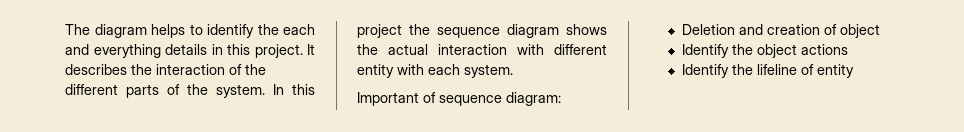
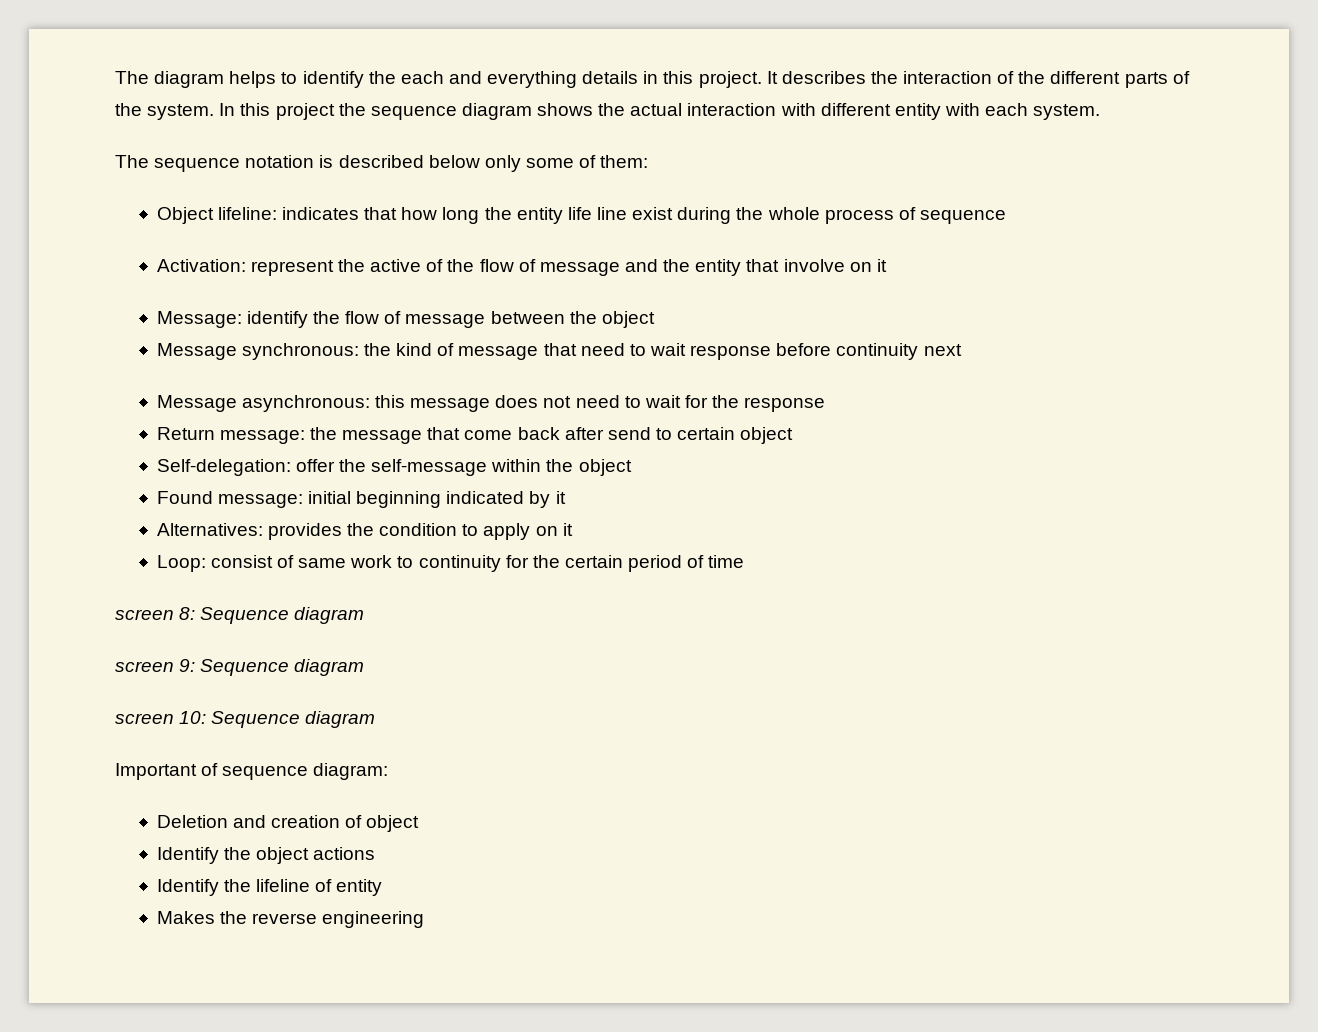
(513, 71) none -> [115,155,649,172] [156,207,1006,224] [156,259,887,276] [156,311,655,328] [156,343,962,360] [156,395,826,412] [156,427,794,444] [156,459,632,476] [156,491,566,508] [156,523,573,540] [156,555,745,572] [115,607,365,624] [115,659,365,676] [115,711,376,728] // The sequence notation is described below only some of them: // Object lifeline: indicates that how long the entity life line exist during the whole process of sequence // Activation: represent the active of the flow of message and the entity that involve on it // Message: identify the flow of message between the object // Message synchronous: the kind of message that need to wait response before continuity next // Message asynchronous: this message does not need to wait for the response // Return message: the message that come back after send to certain object // Self-delegation: offer the self-message within the object // Found message: initial beginning indicated by it // Alternatives: provides the condition to apply on it // Loop: consist of same work to continuity for the certain period of time // screen 8: Sequence diagram // screen 9: Sequence diagram // screen 10: Sequence diagram
(854, 71) none -> [156,911,425,928] // Makes the reverse engineering

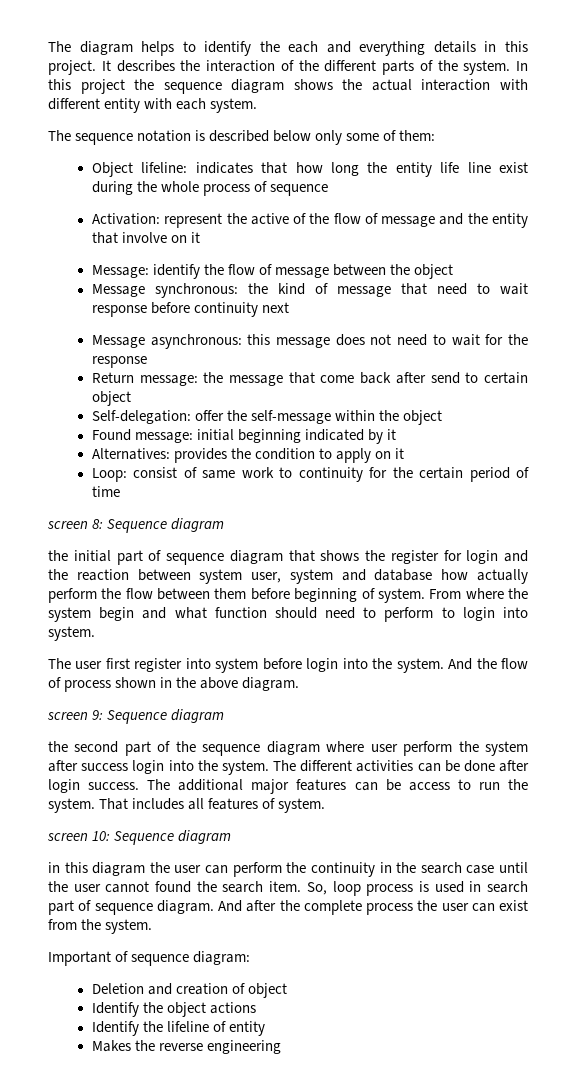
[115,659,365,676] [115,711,376,728] screen 9: Sequence diagram // screen 10: Sequence diagram -> [48,550,528,565] [48,569,528,584] [48,588,529,603] [48,607,528,622] [48,626,95,641] [48,658,528,673] [48,677,300,692] [47,709,225,724] [48,741,528,756] [48,760,529,775] [48,779,528,794] [48,798,326,813] [47,830,232,845] [48,862,529,877] [48,881,528,896] [48,900,528,915] [48,919,153,934] the initial part of sequence diagram that shows the register for login and the reaction between system user, system and database how actually perform the flow between them before beginning of system. From where the system begin and what function should need to perform to login into system. // The user first register into system before login into the system. And the flow of process shown in the above diagram. // screen 9: Sequence diagram // the second part of the sequence diagram where user perform the system after success login into the system. The different activities can be done after login success. The additional major features can be access to run the system. That includes all features of system. // screen 10: Sequence diagram // in this diagram the user can perform the continuity in the search case until the user cannot found the search item. So, loop process is used in search part of sequence diagram. And after the complete process the user can exist from the system.

